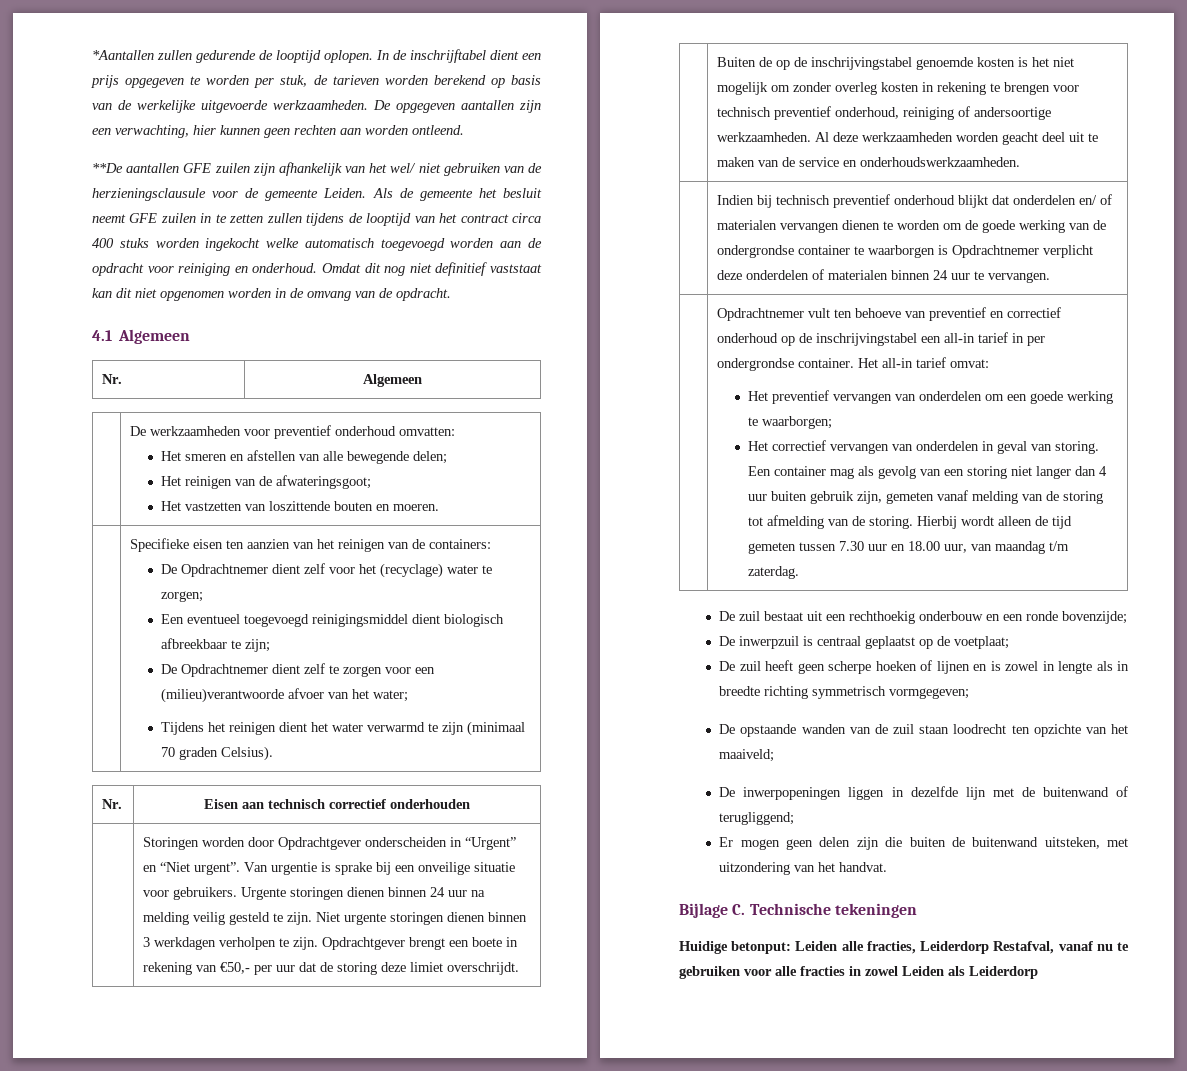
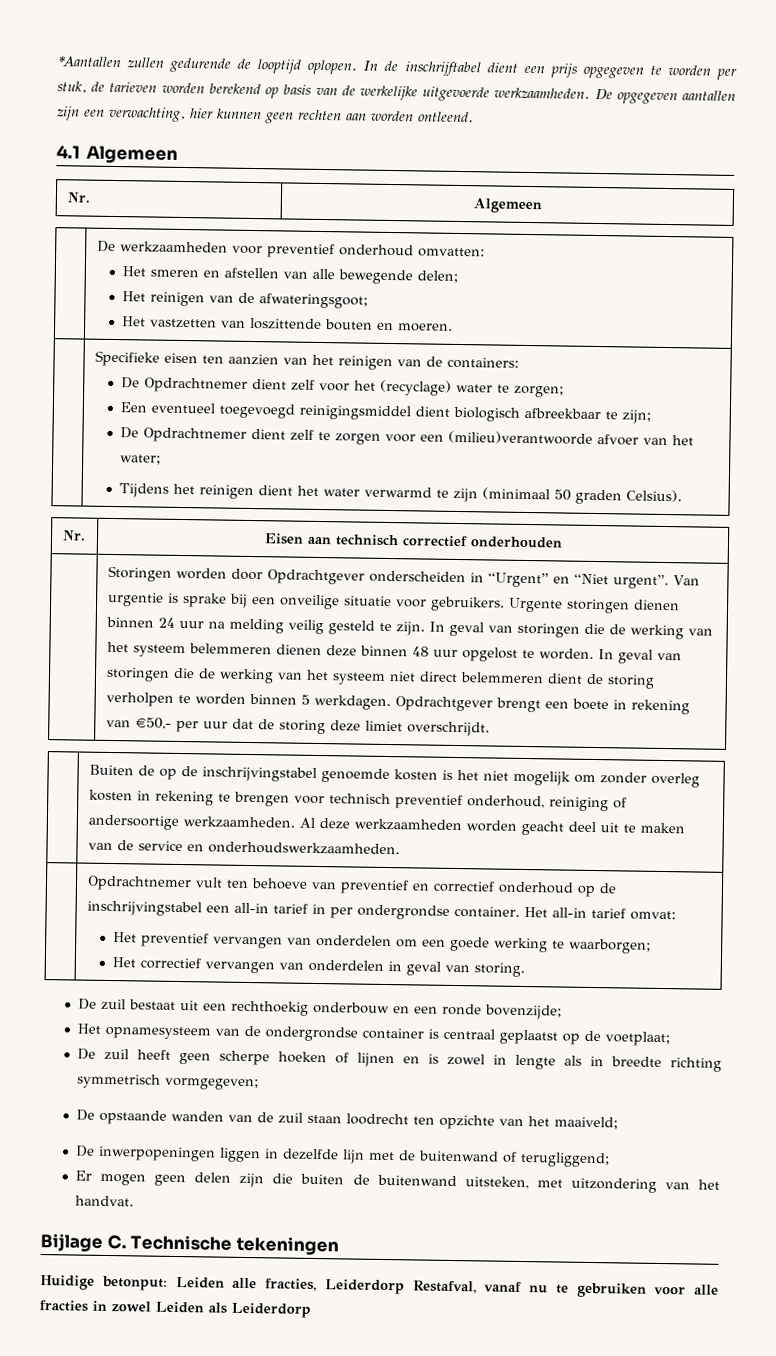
[92,162,543,176] [92,188,542,201] [92,213,541,226] [92,238,542,251] [92,262,543,276] [92,288,451,301] // **De aantallen GFE zuilen zijn afhankelijk van het wel/ niet gebruiken van de herzieningsclausule voor de gemeente Leiden. Als de gemeente het besluit neemt GFE zuilen in te zetten zullen tijdens de looptijd van het contract circa 400 stuks worden ingekocht welke automatisch toegevoegd worden aan de opdracht voor reiniging en onderhoud. Omdat dit nog niet definitief vaststaat kan dit niet opgenomen worden in de omvang van de opdracht. -> (474, 117) none
[161,747,176,757] 70 -> [554,489,572,501] 50
[316,912,528,925] [143,937,319,950] Niet urgente storingen dienen binnen 3 werkdagen verholpen te zijn. -> [428,621,713,640] [106,641,682,664] [105,666,655,689] [105,691,391,711] In geval van storingen die de werking van het systeem belemmeren dienen deze binnen 48 uur opgelost te worden. In geval van storingen die de werking van het systeem niet direct belemmeren dient de storing verholpen te worden binnen 5 werkdagen.
[717,194,1113,208] [717,220,1107,233] [717,245,1094,258] [717,269,1051,283] // | Indien bij technisch preventief onderhoud blijkt dat onderdelen en/ of materialen vervangen dienen te worden om de goede werking van de ondergrondse container te waarborgen is Opdrachtnemer verplicht deze onderdelen of materialen binnen 24 uur te vervangen. -> (400, 848) none
[748,466,1108,479] [748,490,1104,504] [748,515,1073,529] [748,541,1070,554] [748,566,800,579] Een container mag als gevolg van een storing niet langer dan 4 uur buiten gebruik zijn, gemeten vanaf melding van de storing tot afmelding van de storing. Hierbij wordt alleen de tijd gemeten tussen 7.30 uur en 18.00 uur, van maandag t/m zaterdag. -> (526, 970) none
[719,636,800,649] De inwerpzuil -> [77,1023,425,1042] Het opnamesysteem van de ondergrondse container

